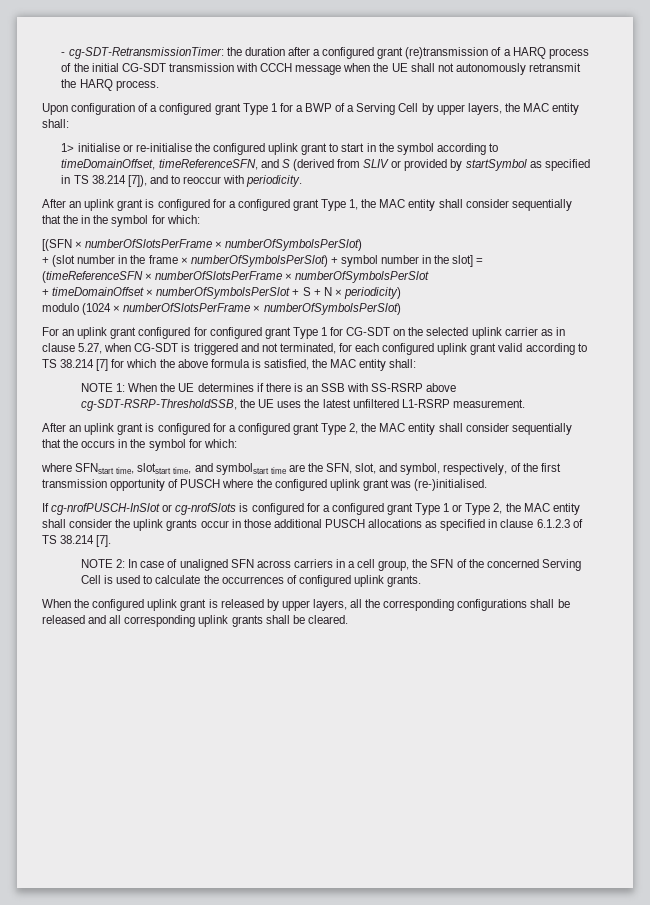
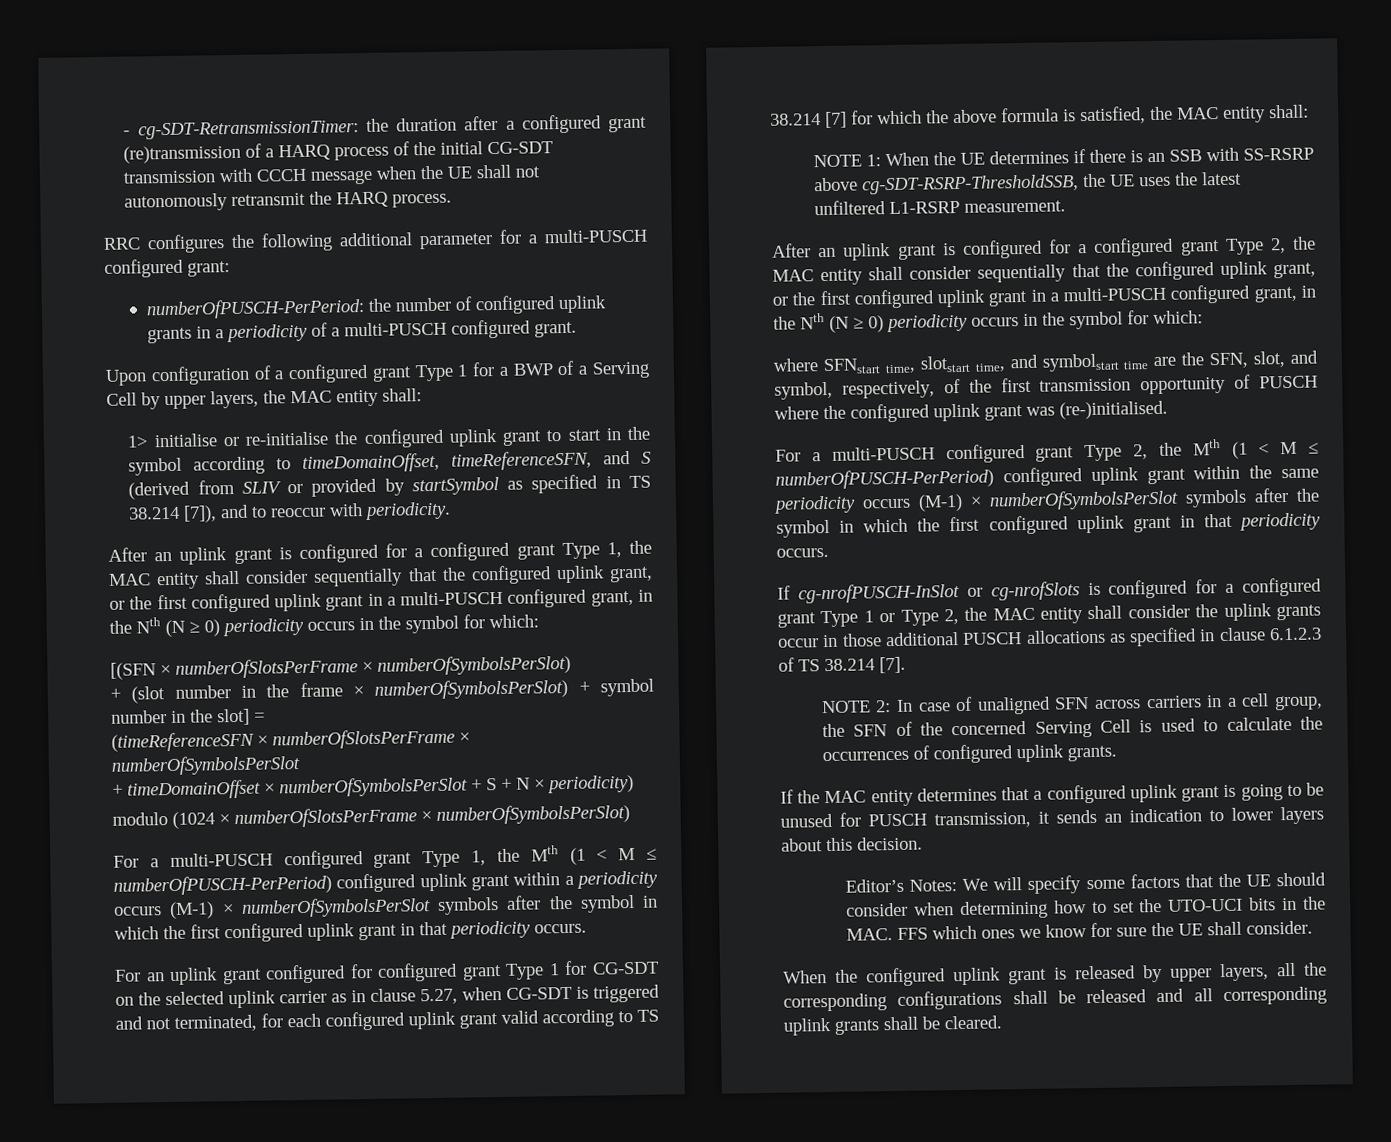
(159, 85) none -> [103,228,647,254] [104,258,230,278] [145,295,607,320] [146,319,577,344] // RRC configures the following additional parameter for a multi-PUSCH configured grant: // numberOfPUSCH-PerPeriod: the number of configured uplink grants in a periodicity of a multi-PUSCH configured grant.
(79, 219) none -> [470,565,653,585] [109,588,653,613] [109,617,355,638] configured uplink grant, or the first configured uplink grant in a multi-PUSCH configured grant, in the Nth (N ≥ 0) periodicity occurs
(401, 309) none -> [113,845,657,870] [113,870,658,896] [114,894,658,920] [114,920,587,943] // For a multi-PUSCH configured grant Type 1, the Mth (1 < M ≤ numberOfPUSCH-PerPeriod) configured uplink grant within a periodicity occurs (M-1) × numberOfSymbolsPerSlot symbols after the symbol in which the first configured uplink grant in that periodicity occurs.
(79, 443) none -> [1134,261,1316,281] [772,284,1316,309] [773,313,968,333] configured uplink grant, or the first configured uplink grant in a multi-PUSCH configured grant, in the Nth (N ≥ 0) periodicity
(488, 485) none -> [775,439,1319,464] [775,465,1319,490] [773,487,1320,514] [776,512,1321,538] [776,547,829,558] // For a multi-PUSCH configured grant Type 2, the Mth (1 < M ≤ numberOfPUSCH-PerPeriod) configured uplink grant within the same periodicity occurs (M-1) × numberOfSymbolsPerSlot symbols after the symbol in which the first configured uplink grant in that periodicity occurs.
(422, 581) none -> [780,782,1324,807] [780,806,1324,829] [781,836,923,852] [845,872,1326,894] [846,896,1326,920] [846,920,1314,941] // If the MAC entity determines that a configured uplink grant is going to be unused for PUSCH transmission, it sends an indication to lower layers about this decision. // Editor’s Notes: We will specify some factors that the UE should consider when determining how to set the UTO-UCI bits in the MAC. FFS which ones we know for sure the UE shall consider.

